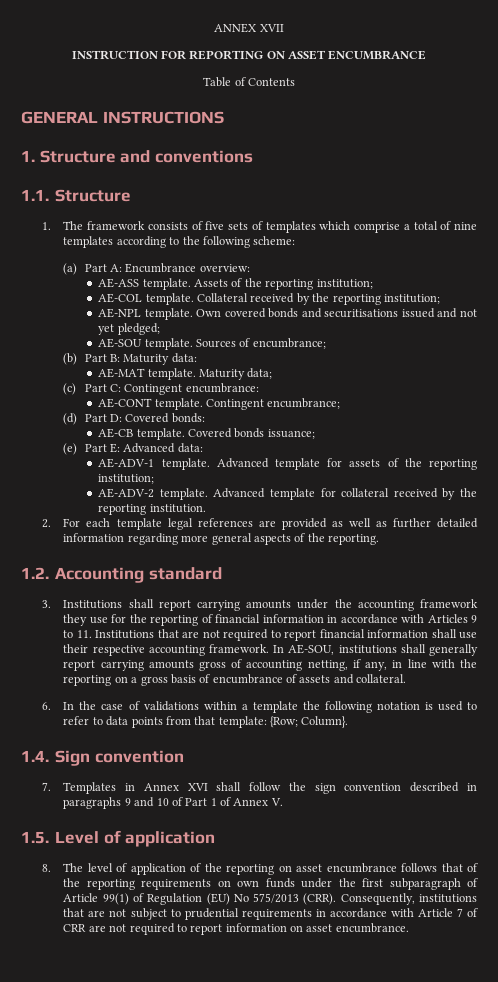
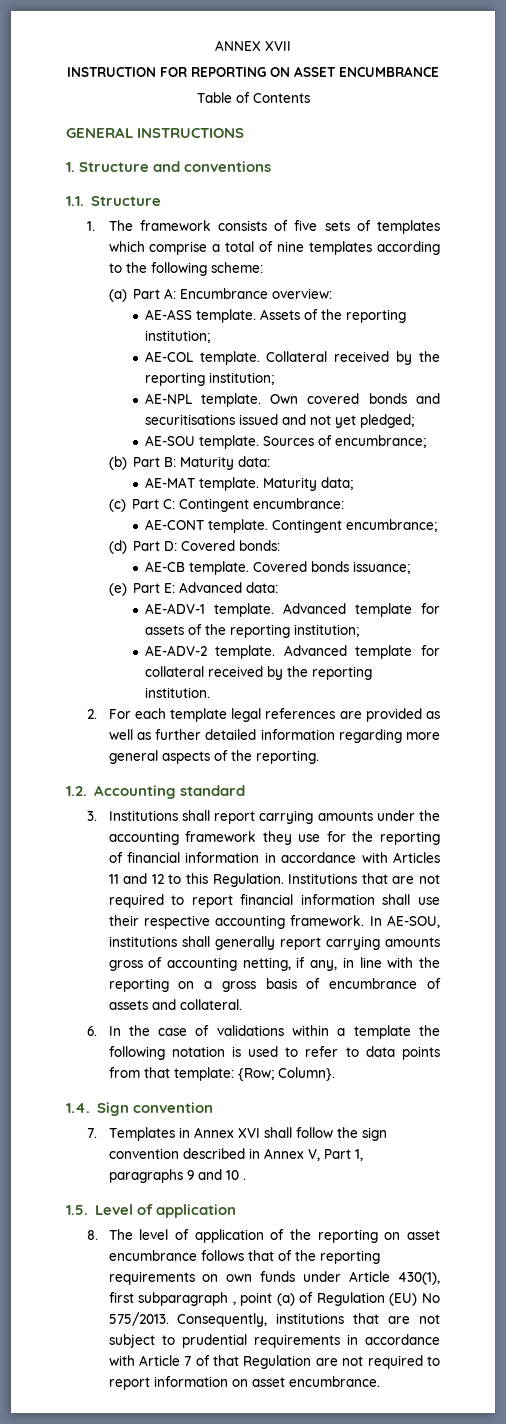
[471,615,478,623] [63,630,92,638] 9 to 11. -> [108,873,284,887] 11 and 12 to this Regulation.
[63,797,283,809] paragraphs 9 and 10 of Part 1 of Annex V. -> [263,1148,363,1161] [108,1169,246,1183] Annex V, Part 1, paragraphs 9 and 10 .
[338,878,479,890] [63,893,129,905] the first subparagraph of Article 99(1) -> [349,1271,440,1285] [108,1292,295,1306] Article 430(1), first subparagraph , point (a)
[253,893,337,905] 575/2013 (CRR). -> [108,1312,169,1326] 575/2013.
[63,924,87,932] CRR -> [213,1355,312,1369] that Regulation

